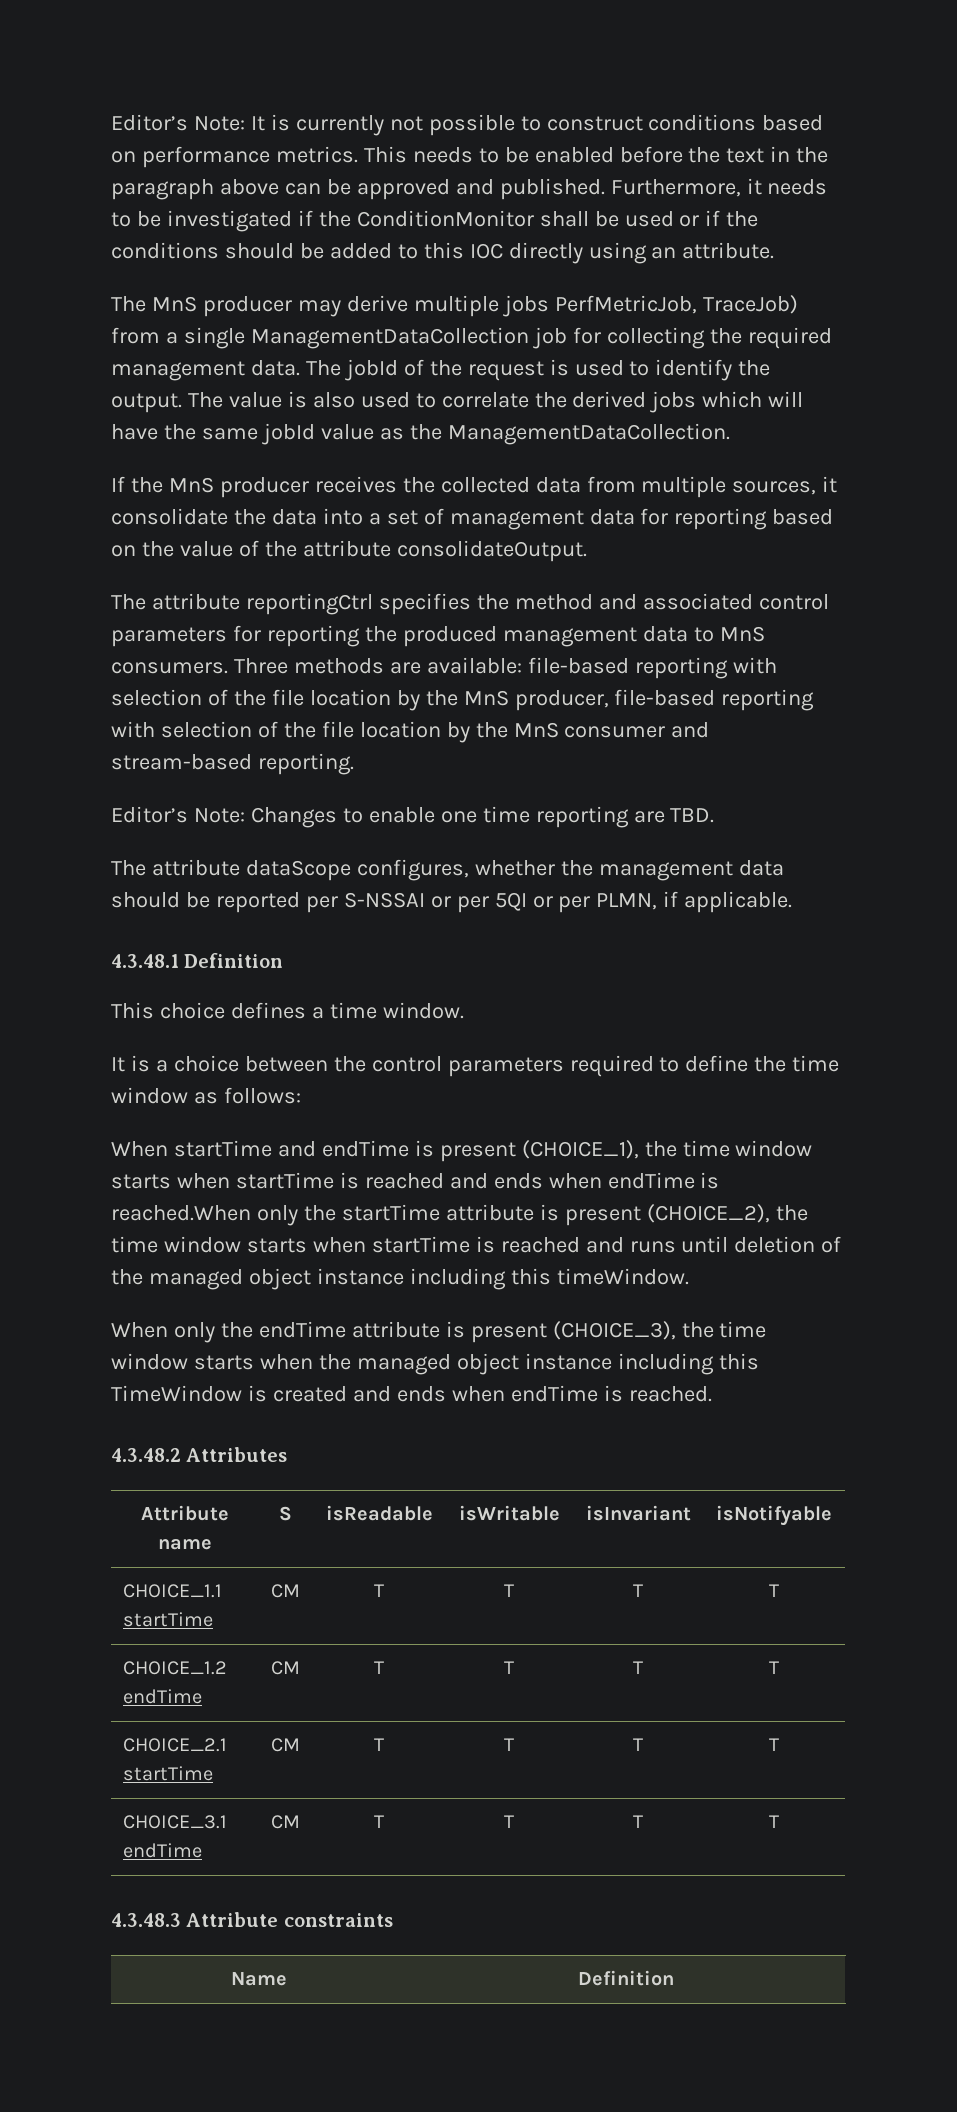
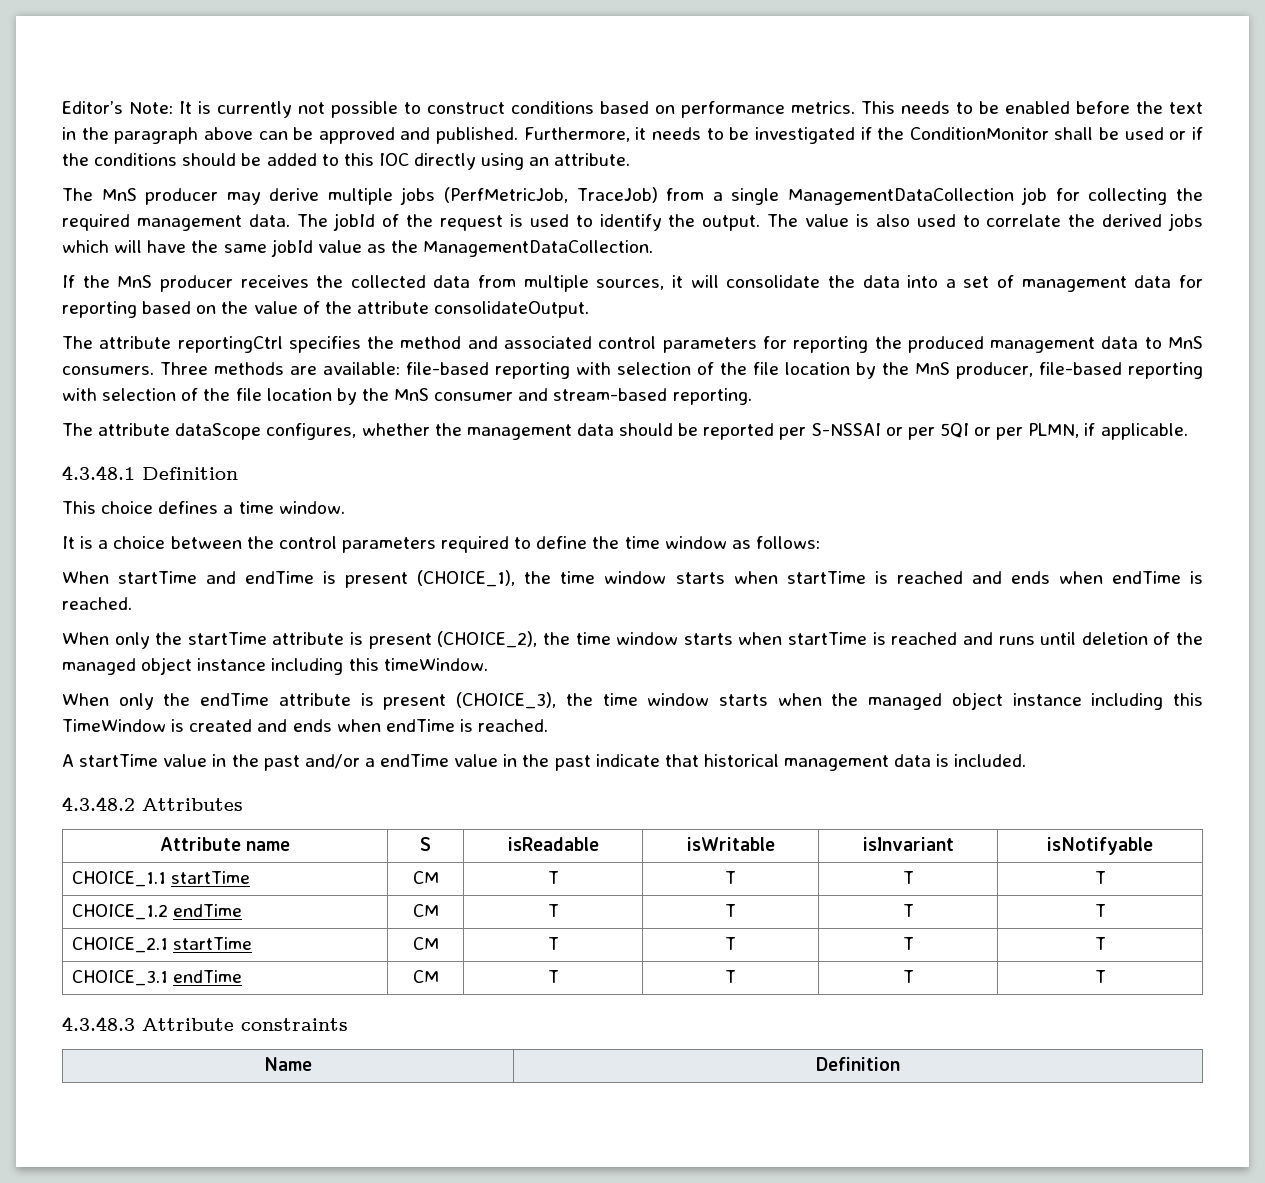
[554,295,697,314] PerfMetricJob, -> [443,187,568,203] (PerfMetricJob,
(838, 484) none -> [690,275,719,288] will
[111,806,715,828] // Editor’s Note: Changes to enable one time reporting are TBD. -> (752, 396) none
[111,1205,251,1221] reached.When -> [62,597,132,610] [62,632,109,645] reached. // When
(712, 1394) none -> [62,754,1027,771] // A startTime value in the past and/or a endTime value in the past indicate that historical management data is included.

